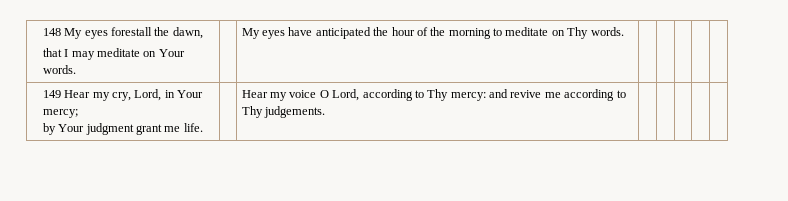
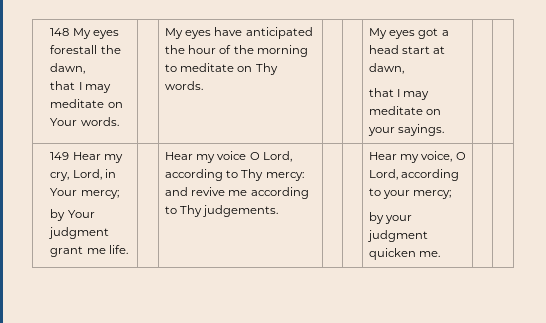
(624, 31) none -> [369,28,449,39] [369,45,446,54] [369,63,405,74] [369,88,430,100] [369,106,442,115] [368,124,445,136] My eyes got a head start at dawn, // that I may meditate on your sayings.
(326, 112) none -> [369,151,466,163] [369,169,460,181] [369,188,452,199] [369,212,413,224] [367,230,429,242] [369,248,441,260] Hear my voice, O Lord, according to your mercy; // by your judgment quicken me.

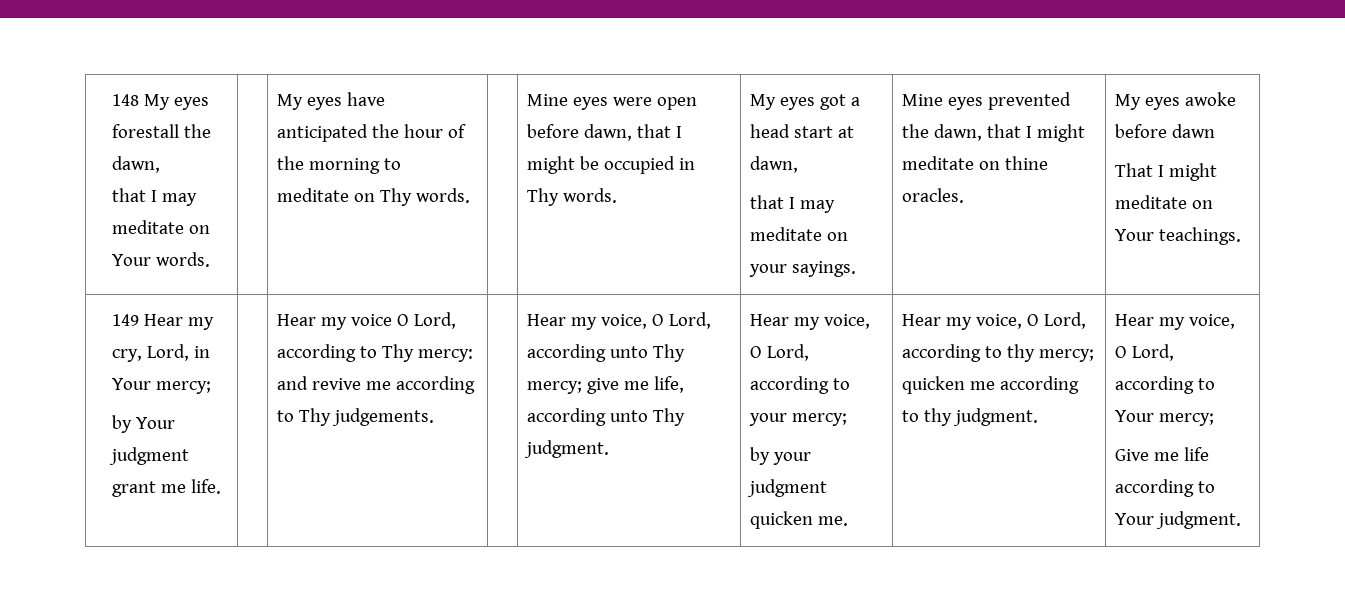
(204, 85) none -> [526,94,698,110] [526,124,683,141] [526,156,696,174] [526,188,617,206] Mine eyes were open before dawn, that I might be occupied in Thy words.
(445, 130) | -> [901,92,1072,110] [901,124,1086,142] [901,156,1049,170] [901,188,964,203] [1114,92,1237,110] [1114,124,1215,138] [1114,163,1218,181] [1114,195,1213,209] [1114,227,1241,245] Mine eyes prevented the dawn, that I might meditate on thine oracles. | My eyes awoke before dawn // That I might meditate on Your teachings.
(279, 211) none -> [526,312,712,330] [526,344,686,362] [526,376,685,394] [526,408,686,426] [523,440,609,458] Hear my voice, O Lord, according unto Thy mercy; give me life, according unto Thy judgment.
(441, 254) | -> [901,312,1087,330] [901,344,1095,362] [901,376,1080,394] [901,408,1039,426] [1114,314,1236,330] [1114,344,1174,361] [1114,376,1215,394] [1114,410,1214,426] [1114,447,1210,461] [1114,479,1215,497] [1114,511,1241,529] Hear my voice, O Lord, according to thy mercy; quicken me according to thy judgment. | Hear my voice, O Lord, according to Your mercy; // Give me life according to Your judgment.

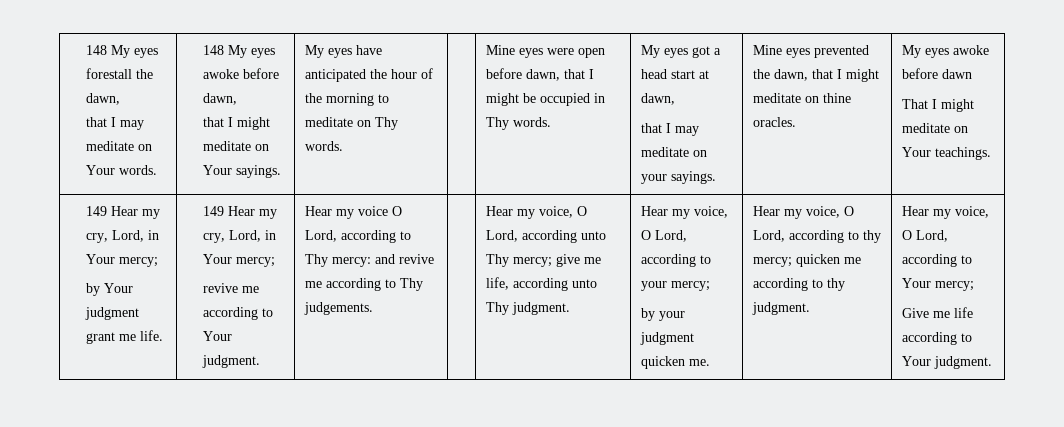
(211, 259) none -> [203,45,276,58] [203,68,280,79] [203,93,238,105] [203,117,271,130] [203,141,270,151] [203,165,282,178] 148 My eyes awoke before dawn, // that I might meditate on Your sayings.
(222, 486) none -> [203,206,278,219] [203,230,277,243] [203,254,276,267] [203,283,260,293] [203,307,274,320] [203,331,233,341] [202,355,261,368] 149 Hear my cry, Lord, in Your mercy; // revive me according to Your judgment.

